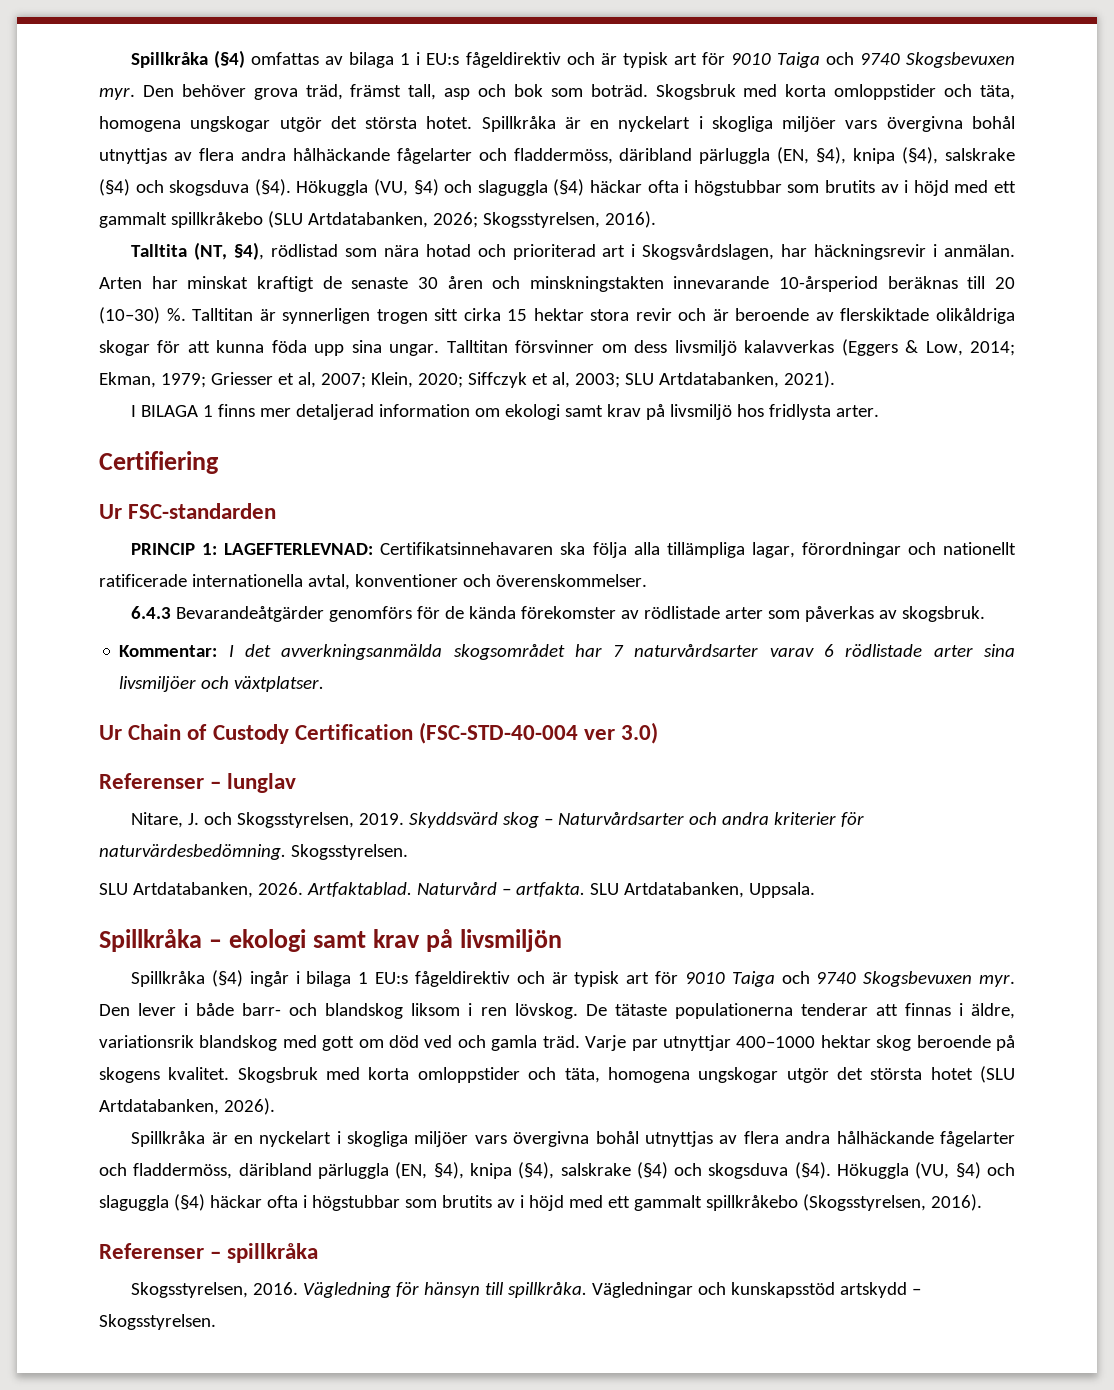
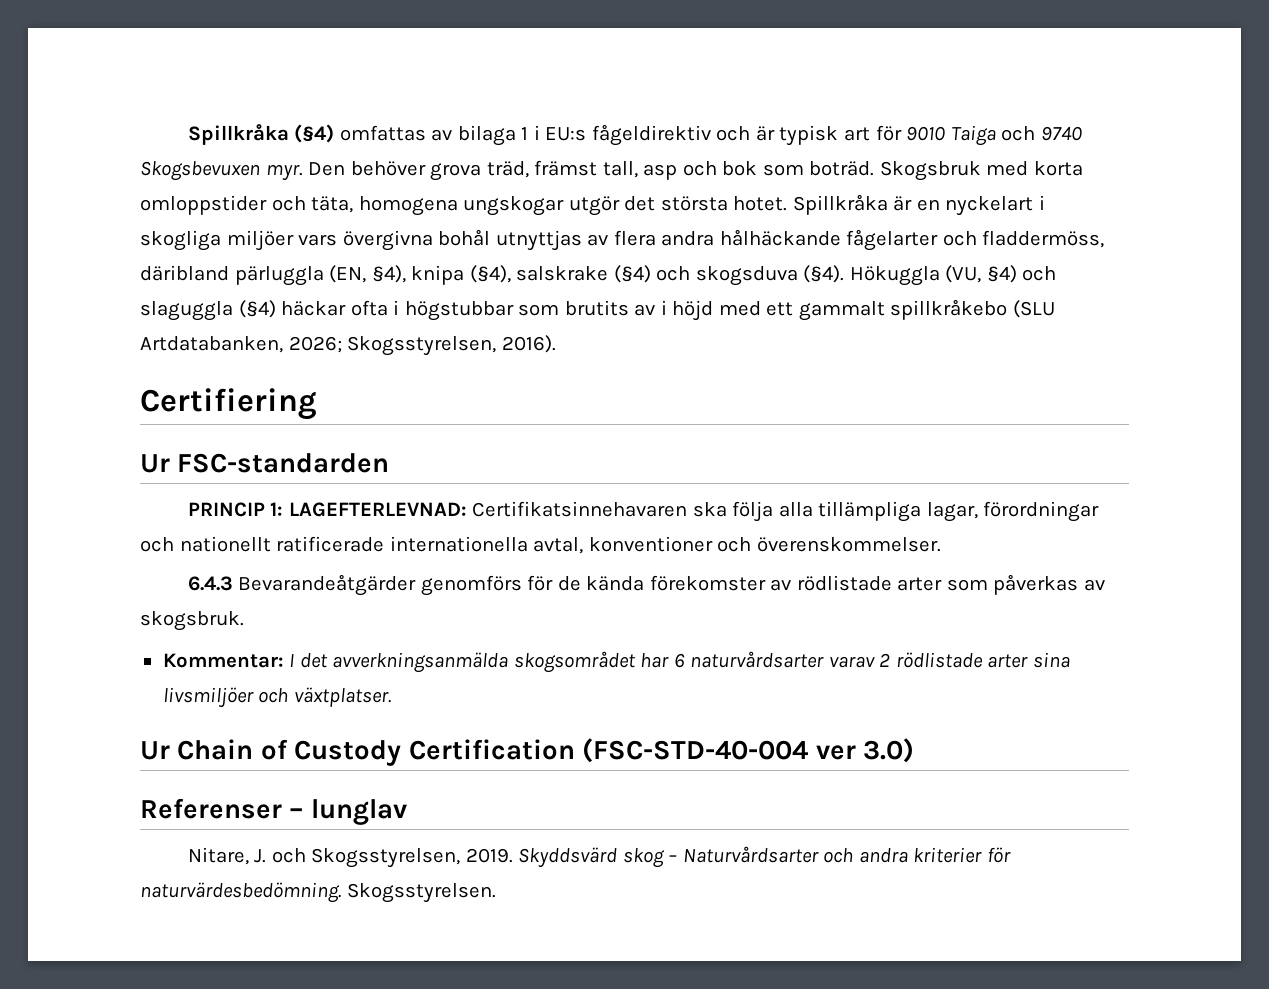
[131,242,1016,260] [99,276,1015,292] [99,307,1015,324] [99,339,1016,356] [99,371,835,388] [131,404,880,420] // Talltita (NT, §4), rödlistad som nära hotad och prioriterad art i Skogsvårdslagen, har häckningsrevir i anmälan. Arten har minskat kraftigt de senaste 30 åren och minskningstakten innevarande 10-årsperiod beräknas till 20 (10–30) %. Talltitan är synnerligen trogen sitt cirka 15 hektar stora revir och är beroende av flerskiktade olikåldriga skogar för att kunna föda upp sina ungar. Talltitan försvinner om dess livsmiljö kalavverkas (Eggers & Low, 2014; Ekman, 1979; Griesser et al, 2007; Klein, 2020; Siffczyk et al, 2003; SLU Artdatabanken, 2021). // I BILAGA 1 finns mer detaljerad information om ekologi samt krav på livsmiljö hos fridlysta arter. -> (556, 344) none
[613,645,625,657] 7 -> [673,653,685,668] 6
[824,644,835,657] 6 -> [879,653,891,667] 2
[99,882,815,898] [99,929,563,952] [131,970,1015,987] [99,1003,1015,1019] [99,1035,1015,1051] [99,1066,1016,1083] [99,1098,275,1115] [131,1131,1015,1147] [99,1162,1015,1179] [99,1194,982,1211] [99,1243,319,1263] [131,1282,922,1298] [99,1314,216,1330] // SLU Artdatabanken, 2026. Artfaktablad. Naturvård – artfakta. SLU Artdatabanken, Uppsala. // Spillkråka – ekologi samt krav på livsmiljön // Spillkråka (§4) ingår i bilaga 1 EU:s fågeldirektiv och är typisk art för 9010 Taiga och 9740 Skogsbevuxen myr. Den lever i både barr- och blandskog liksom i ren lövskog. De tätaste populationerna tenderar att finnas i äldre, variationsrik blandskog med gott om död ved och gamla träd. Varje par utnyttjar 400–1000 hektar skog beroende på skogens kvalitet. Skogsbruk med korta omloppstider och täta, homogena ungskogar utgör det största hotet (SLU Artdatabanken, 2026). // Spillkråka är en nyckelart i skogliga miljöer vars övergivna bohål utnyttjas av flera andra hålhäckande fågelarter och fladdermöss, däribland pärluggla (EN, §4), knipa (§4), salskrake (§4) och skogsduva (§4). Hökuggla (VU, §4) och slaguggla (§4) häckar ofta i högstubbar som brutits av i höjd med ett gammalt spillkråkebo (Skogsstyrelsen, 2016). // Referenser – spillkråka // Skogsstyrelsen, 2016. Vägledning för hänsyn till spillkråka. Vägledningar och kunskapsstöd artskydd – Skogsstyrelsen. -> (496, 893) none

